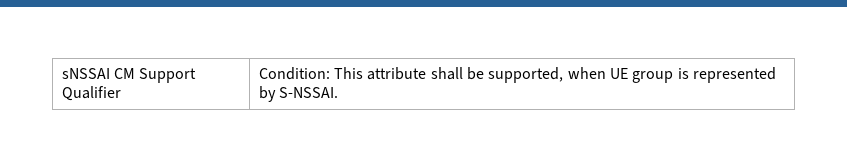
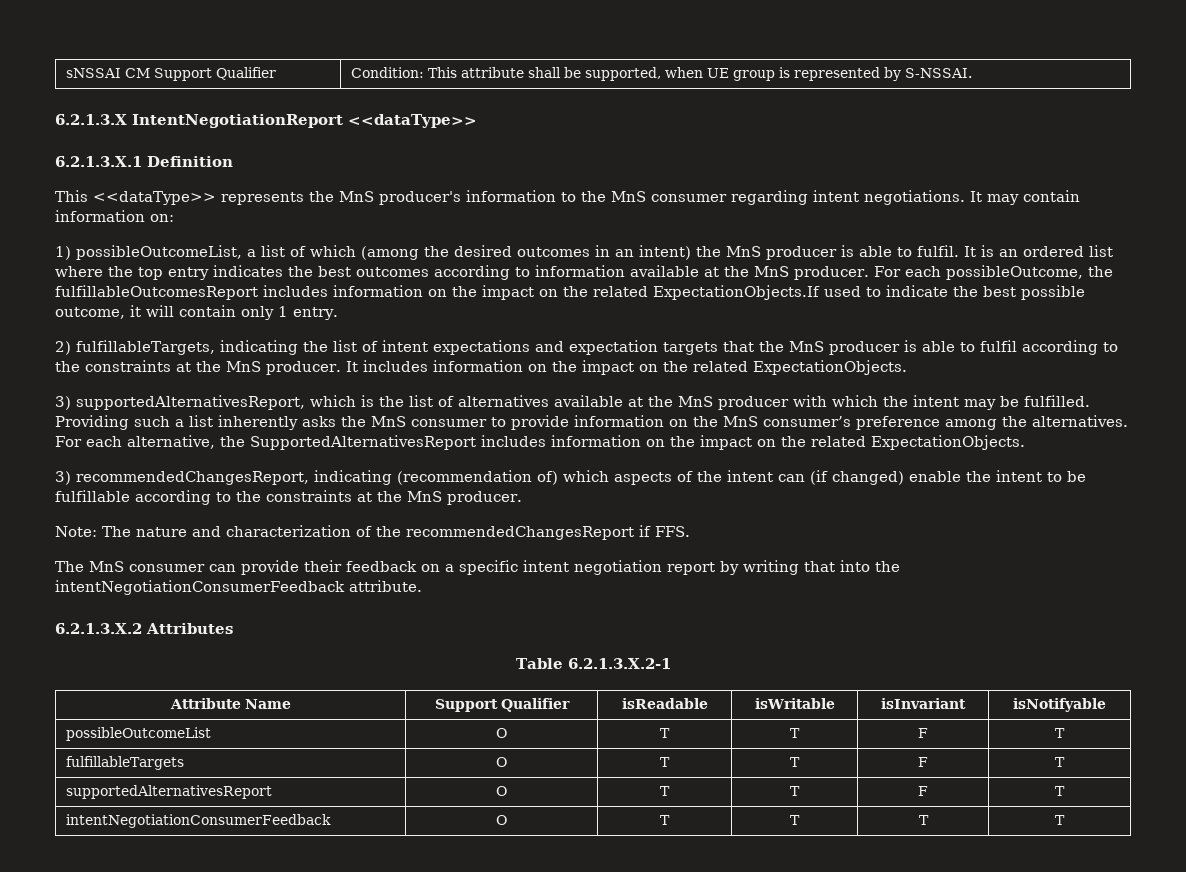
(339, 92) none -> [55,114,477,128] [55,156,233,167] [55,190,1080,205] [55,210,174,222] [55,245,1113,260] [55,265,1113,280] [55,285,1085,300] [55,305,338,320] [55,340,1118,355] [55,360,907,375] [55,395,1090,410] [55,415,1128,430] [55,435,1025,450] [55,470,1086,485] [55,490,522,505] [55,525,690,540] [55,560,900,575] [55,580,422,595] [55,623,233,634] [515,658,671,669] [169,698,291,709] [434,698,570,712] [621,698,708,709] [754,698,835,709] [881,698,966,709] [1013,698,1106,712] [66,727,212,741] [496,728,507,738] [660,728,670,738] [790,728,800,738] [918,728,928,738] [1055,728,1065,738] [66,756,185,770] [496,757,507,767] [660,757,670,767] [790,757,800,767] [918,757,928,767] [1055,757,1065,767] [66,785,273,799] [496,786,507,796] [660,786,670,796] [790,786,800,796] [918,786,928,796] [1055,786,1065,796] [66,814,332,828] [496,815,507,825] [660,815,670,825] [790,815,800,825] [918,815,929,825] [1055,815,1065,825] // 6.2.1.3.X IntentNegotiationReport <<dataType>> // 6.2.1.3.X.1 Definition // This <<dataType>> represents the MnS producer's information to the MnS consumer regarding intent negotiations. It may contain information on: // 1) possibleOutcomeList, a list of which (among the desired outcomes in an intent) the MnS producer is able to fulfil. It is an ordered list where the top entry indicates the best outcomes according to information available at the MnS producer. For each possibleOutcome, the fulfillableOutcomesReport includes information on the impact on the related ExpectationObjects.If used to indicate the best possible outcome, it will contain only 1 entry. // 2) fulfillableTargets, indicating the list of intent expectations and expectation targets that the MnS producer is able to fulfil according to the constraints at the MnS producer. It includes information on the impact on the related ExpectationObjects. // 3) supportedAlternativesReport, which is the list of alternatives available at the MnS producer with which the intent may be fulfilled. Providing such a list inherently asks the MnS consumer to provide information on the MnS consumer’s preference among the alternatives. For each alternative, the SupportedAlternativesReport includes information on the impact on the related ExpectationObjects. // 3) recommendedChangesReport, indicating (recommendation of) which aspects of the intent can (if changed) enable the intent to be fulfillable according to the constraints at the MnS producer. // Note: The nature and characterization of the recommendedChangesReport if FFS. // The MnS consumer can provide their feedback on a specific intent negotiation report by writing that into the intentNegotiationConsumerFeedback attribute. // 6.2.1.3.X.2 Attributes // Table 6.2.1.3.X.2-1 // Attribute Name | Support Qualifier | isReadable | isWritable | isInvariant | isNotifyable // possibleOutcomeList | O | T | T | F | T // fulfillableTargets | O | T | T | F | T // supportedAlternativesReport | O | T | T | F | T // intentNegotiationConsumerFeedback | O | T | T | T | T

